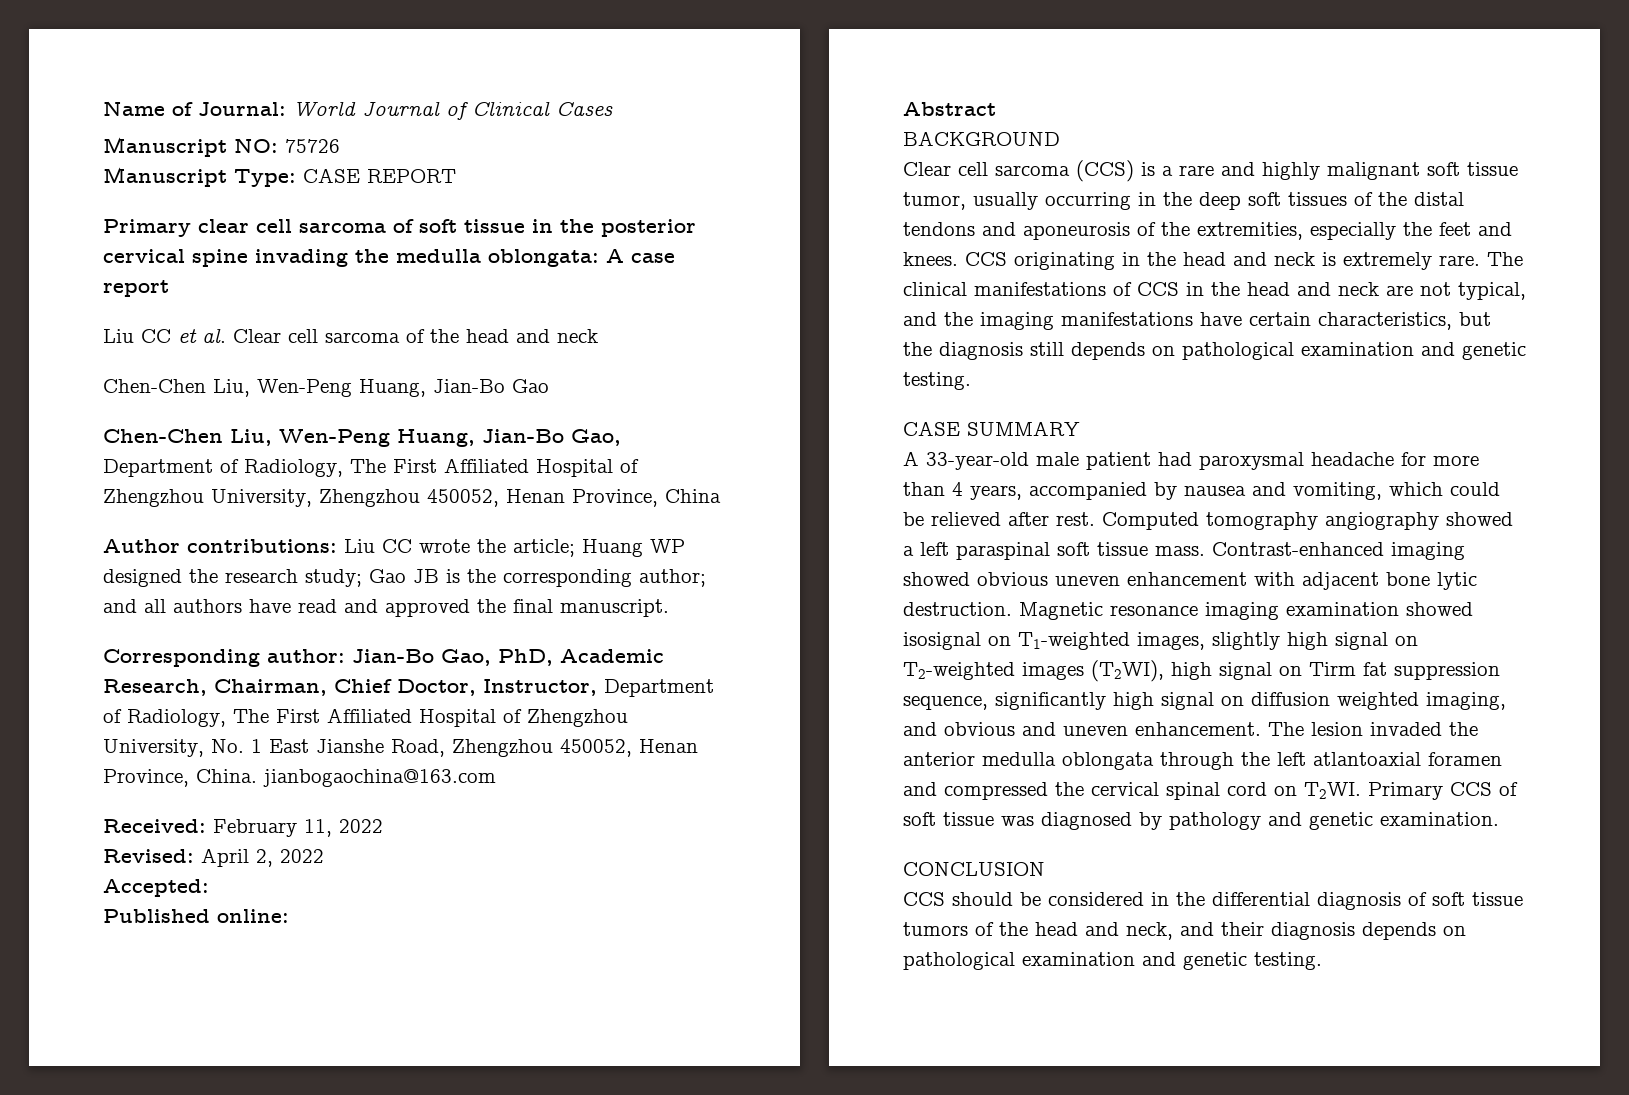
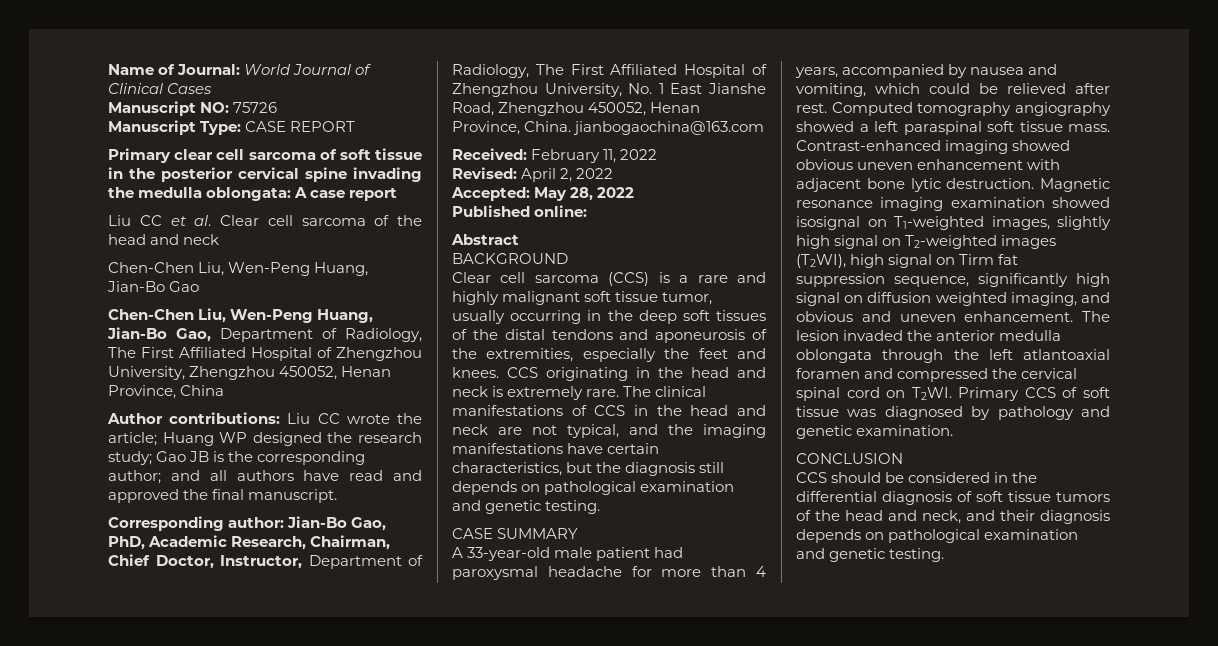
(209, 888) none -> [534,187,635,201] May 28, 2022

